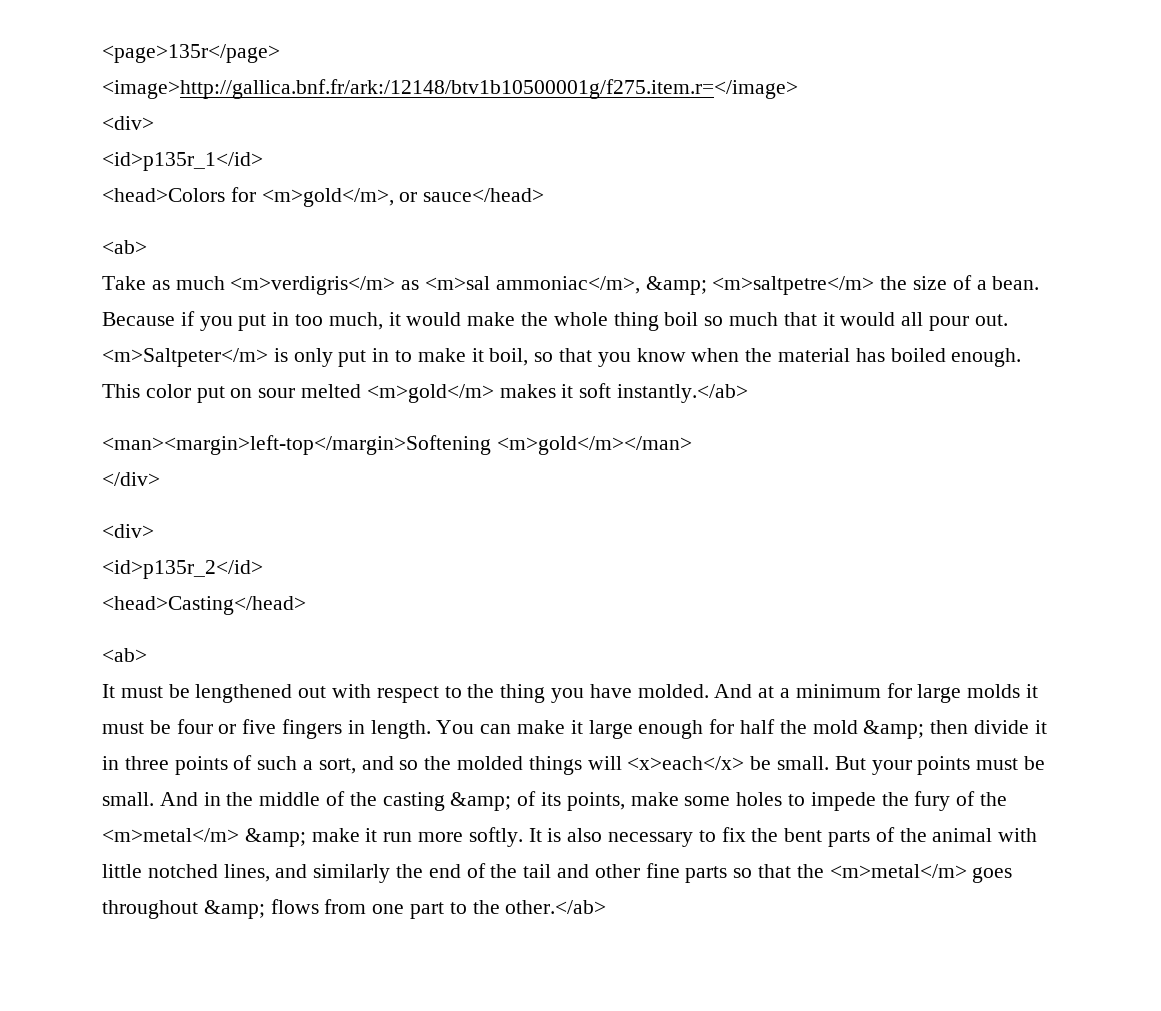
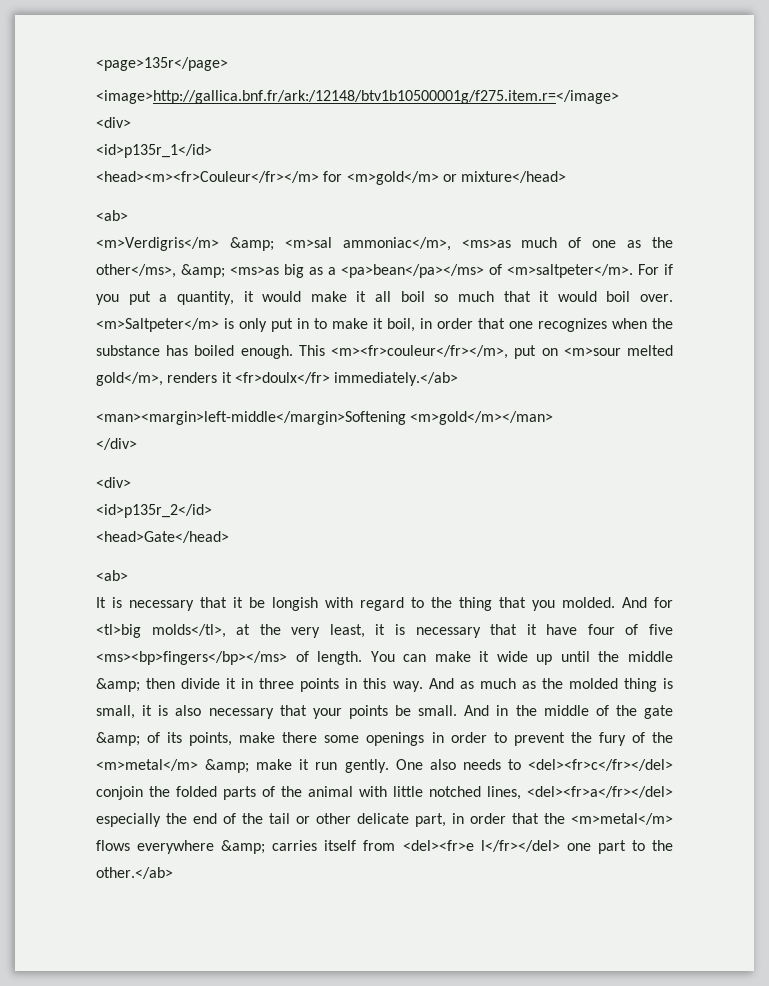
[102,187,545,207] [102,240,147,254] [102,275,1040,295] [102,311,659,331] <head>Colors for <m>gold</m>, or sauce</head> // <ab> // Take as much <m>verdigris</m> as <m>sal ammoniac</m>, &amp; <m>saltpetre</m> the size of a bean. Because if you put in too much, it would make the whole thing -> [96,171,567,185] [96,210,128,221] [96,237,674,251] [96,264,673,278] [96,291,391,305] <head><m><fr>Couleur</fr></m> for <m>gold</m> or mixture</head> // <ab> // <m>Verdigris</m> &amp; <m>sal ammoniac</m>, <ms>as much of one as the other</ms>, &amp; <ms>as big as a <pa>bean</pa></ms> of <m>saltpeter</m>. For if you put a quantity, it would make it all
[901,312,1008,331] all pour out. -> [606,291,673,302] boil over.
[534,348,686,367] so that you know -> [420,318,607,332] in order that one recognizes
[778,348,851,362] material -> [96,345,160,356] substance
[145,384,191,398] color -> [331,345,509,359] <m><fr>couleur</fr></m>,
[258,383,749,403] [102,435,491,455] sour melted <m>gold</m> makes it soft instantly.</ab> // <man><margin>left-top</margin>Softening -> [563,345,673,356] [96,372,459,386] [96,411,406,425] <m>sour melted gold</m>, renders it <fr>doulx</fr> immediately.</ab> // <man><margin>left-middle</margin>Softening
[102,596,306,615] <head>Casting</head> -> [96,531,229,543] <head>Gate</head>
[120,683,1039,703] [102,719,365,739] must be lengthened out with respect to the thing you have molded. And at a minimum for large molds it must be four or five fingers in -> [112,597,673,611] [96,624,673,638] [96,651,309,665] is necessary that it be longish with regard to the thing that you molded. And for <tl>big molds</tl>, at the very least, it is necessary that it have four of five <ms><bp>fingers</bp></ms> of
[588,719,858,739] large enough for half the mold -> [496,651,674,665] wide up until the middle
[233,755,866,775] of such a sort, and so the molded things will <x>each</x> be small. But -> [345,678,673,692] [96,705,307,719] in this way. And as much as the molded thing is small, it is also necessary that
[976,758,1019,770] must -> (388, 712) none
[382,792,445,811] casting -> [644,705,673,719] gate
[684,792,876,811] some holes to impede -> [282,732,565,746] there some openings in order to prevent
[418,827,823,847] more softly. It is also necessary to fix the bent -> [344,759,674,773] [96,786,217,800] gently. One also needs to <del><fr>c</fr></del> conjoin the folded
[275,864,391,883] and similarly -> [527,786,673,798] [96,813,161,827] <del><fr>a</fr></del> especially
[557,863,1013,883] [102,899,367,919] and other fine parts so that the <m>metal</m> goes throughout &amp; flows from -> [296,813,673,827] [96,840,560,854] or other delicate part, in order that the <m>metal</m> flows everywhere &amp; carries itself from <del><fr>e l</fr></del>

